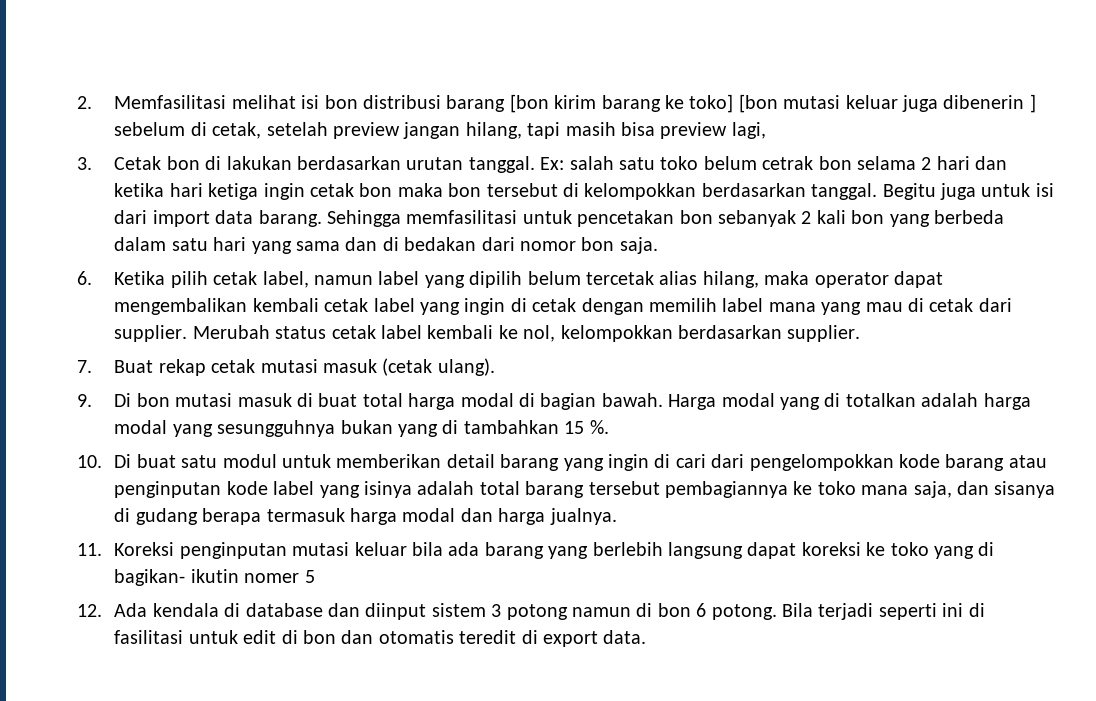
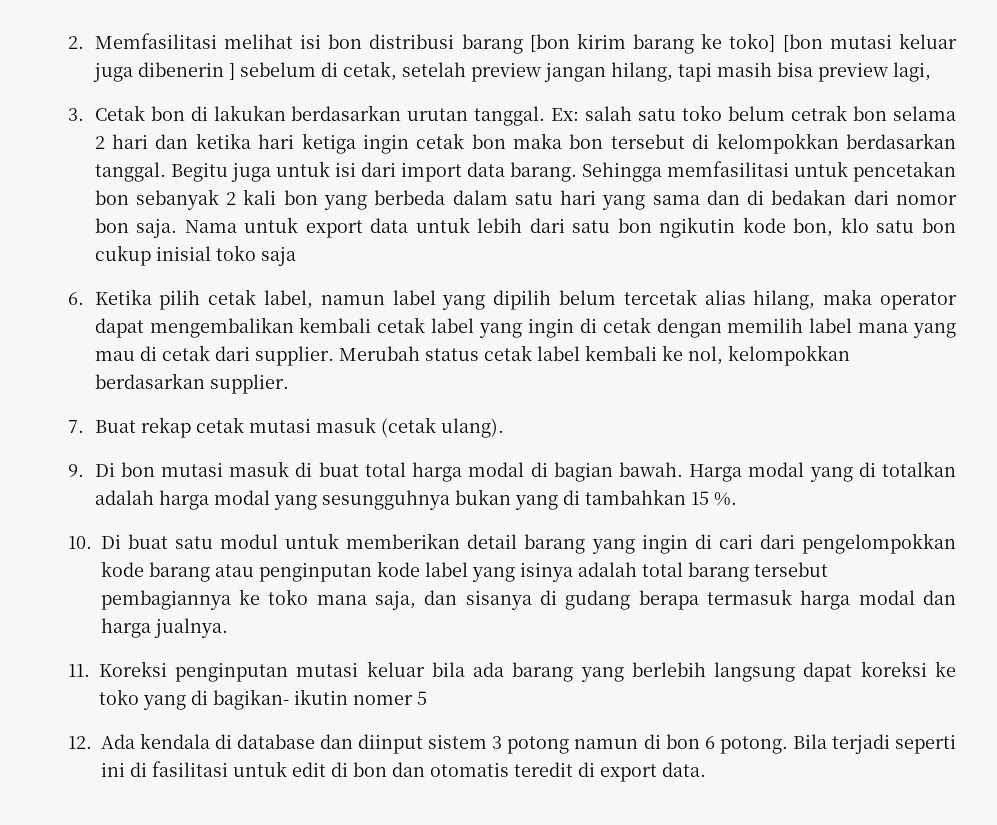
(658, 245) none -> [184,217,956,238] [94,245,296,266] Nama untuk export data untuk lebih dari satu bon ngikutin kode bon, klo satu bon cukup inisial toko saja

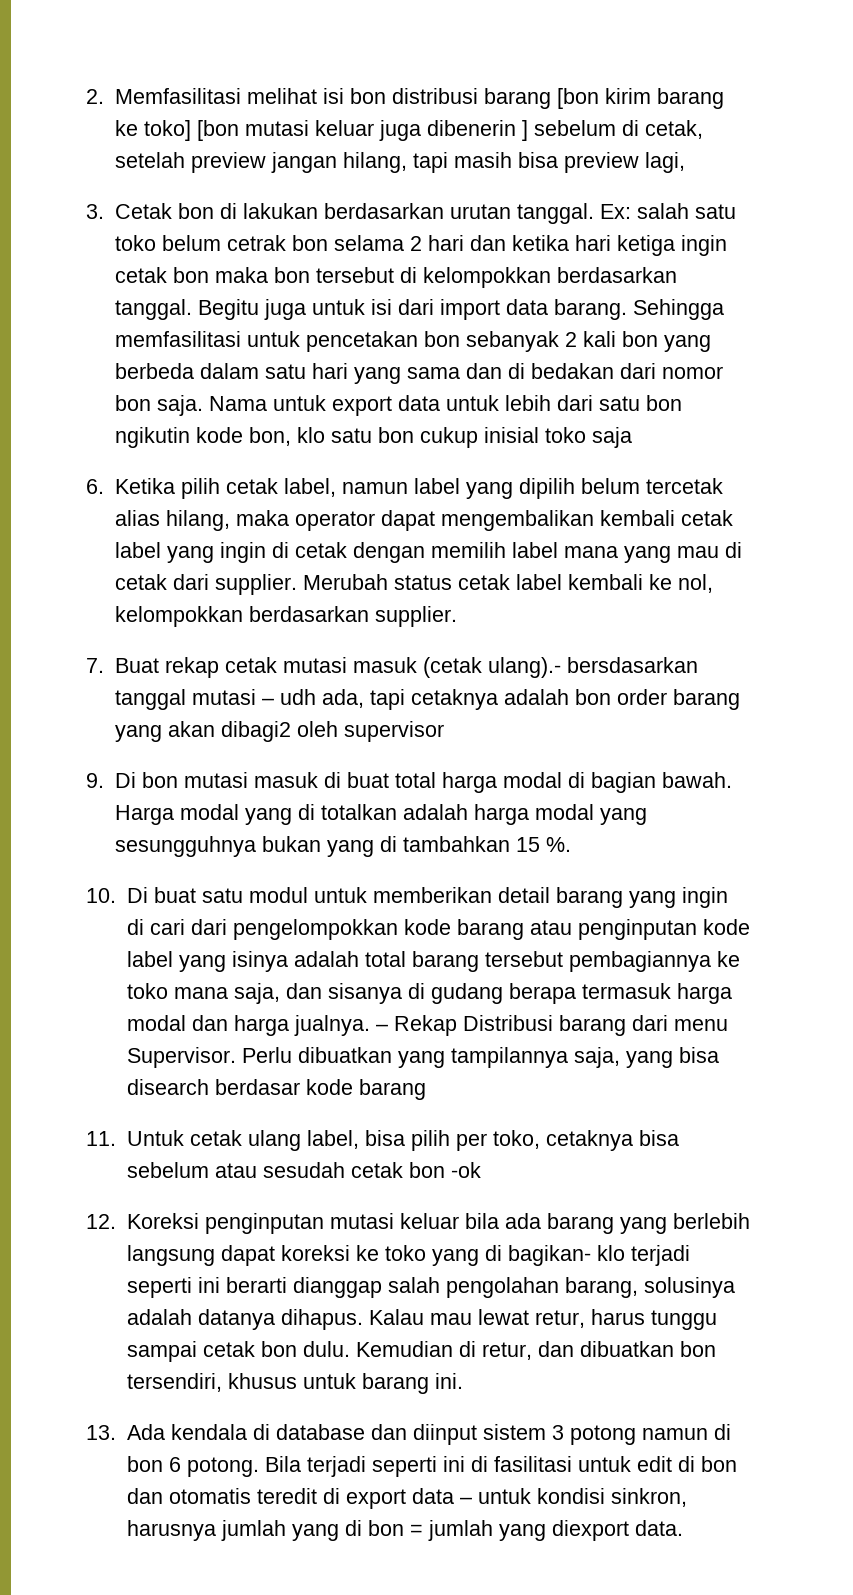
[440,418,504,438] ulang). -> [487,657,698,678] [114,689,740,710] [114,721,444,742] ulang).- bersdasarkan tanggal mutasi – udh ada, tapi cetaknya adalah bon order barang yang akan dibagi2 oleh supervisor
[67,664,90,677] // 11. -> [375,1015,728,1036] [126,1047,719,1068] [126,1079,426,1100] [85,1130,679,1151] [126,1162,481,1178] [85,1214,116,1229] – Rekap Distribusi barang dari menu Supervisor. Perlu dibuatkan yang tampilannya saja, yang bisa disearch berdasar kode barang // 11. Untuk cetak ulang label, bisa pilih per toko, cetaknya bisa sebelum atau sesudah cetak bon -ok // 12.
[293,689,427,705] [67,736,92,749] ikutin nomer 5 // 12. -> [596,1245,690,1266] [126,1277,735,1298] [126,1309,717,1330] [126,1341,716,1362] [126,1373,463,1394] [85,1425,116,1440] klo terjadi seperti ini berarti dianggap salah pengolahan barang, solusinya adalah datanya dihapus. Kalau mau lewat retur, harus tunggu sampai cetak bon dulu. Kemudian di retur, dan dibuatkan bon tersendiri, khusus untuk barang ini. // 13.
(657, 773) none -> [411,1488,687,1507] [126,1520,629,1541] data – untuk kondisi sinkron, harusnya jumlah yang di bon = jumlah yang diexport

